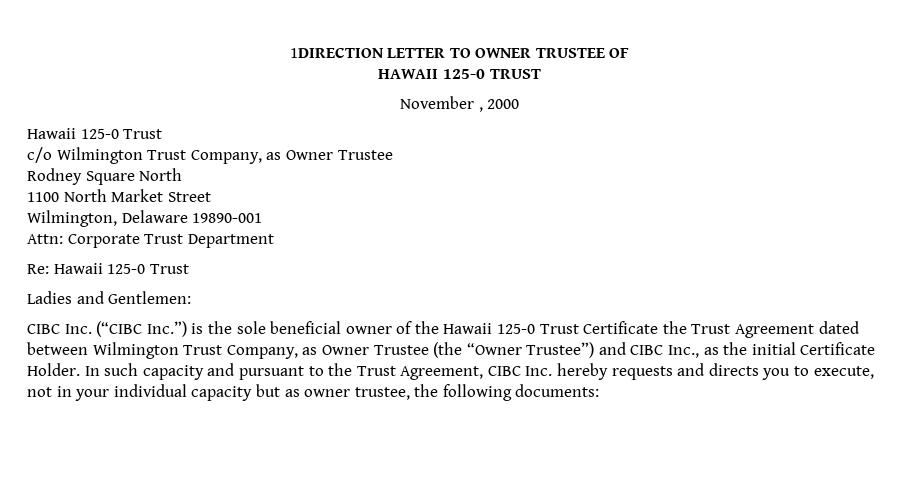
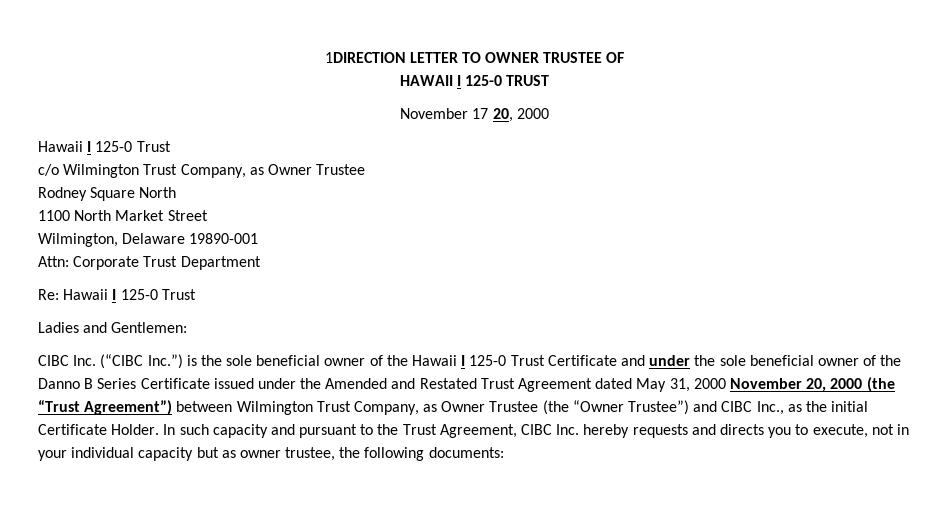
(439, 74) none -> [456,75,461,86] I
[478,107,483,112] , -> [472,108,513,122] 17 20,
(76, 133) none -> [87,141,92,152] I
(103, 268) none -> [112,289,117,300] I
(493, 328) none -> [461,355,466,366] I
[662,321,859,338] the Trust Agreement dated -> [620,355,902,366] [38,377,895,392] [38,400,173,415] and under the sole beneficial owner of the Danno B Series Certificate issued under the Amended and Restated Trust Agreement dated May 31, 2000 November 20, 2000 (the “Trust Agreement”)

